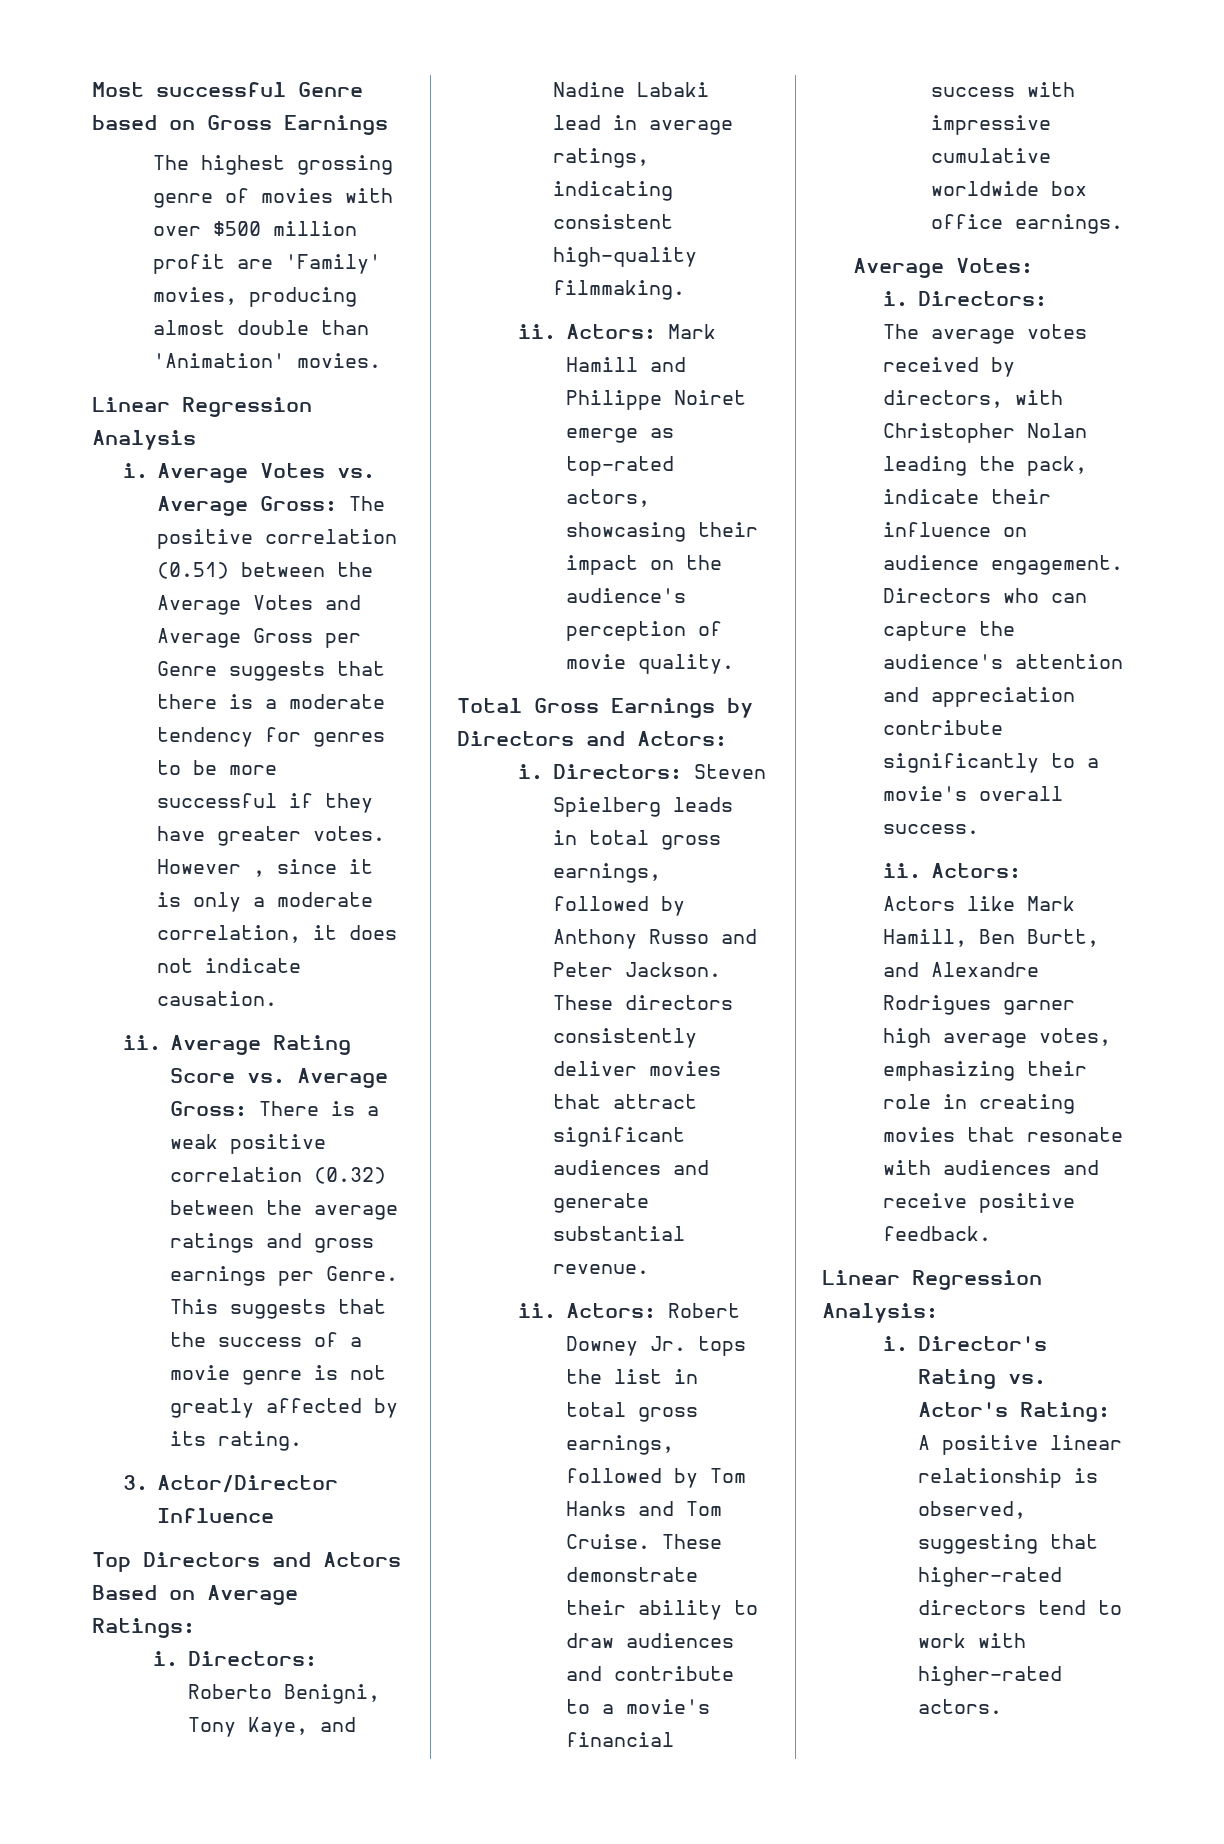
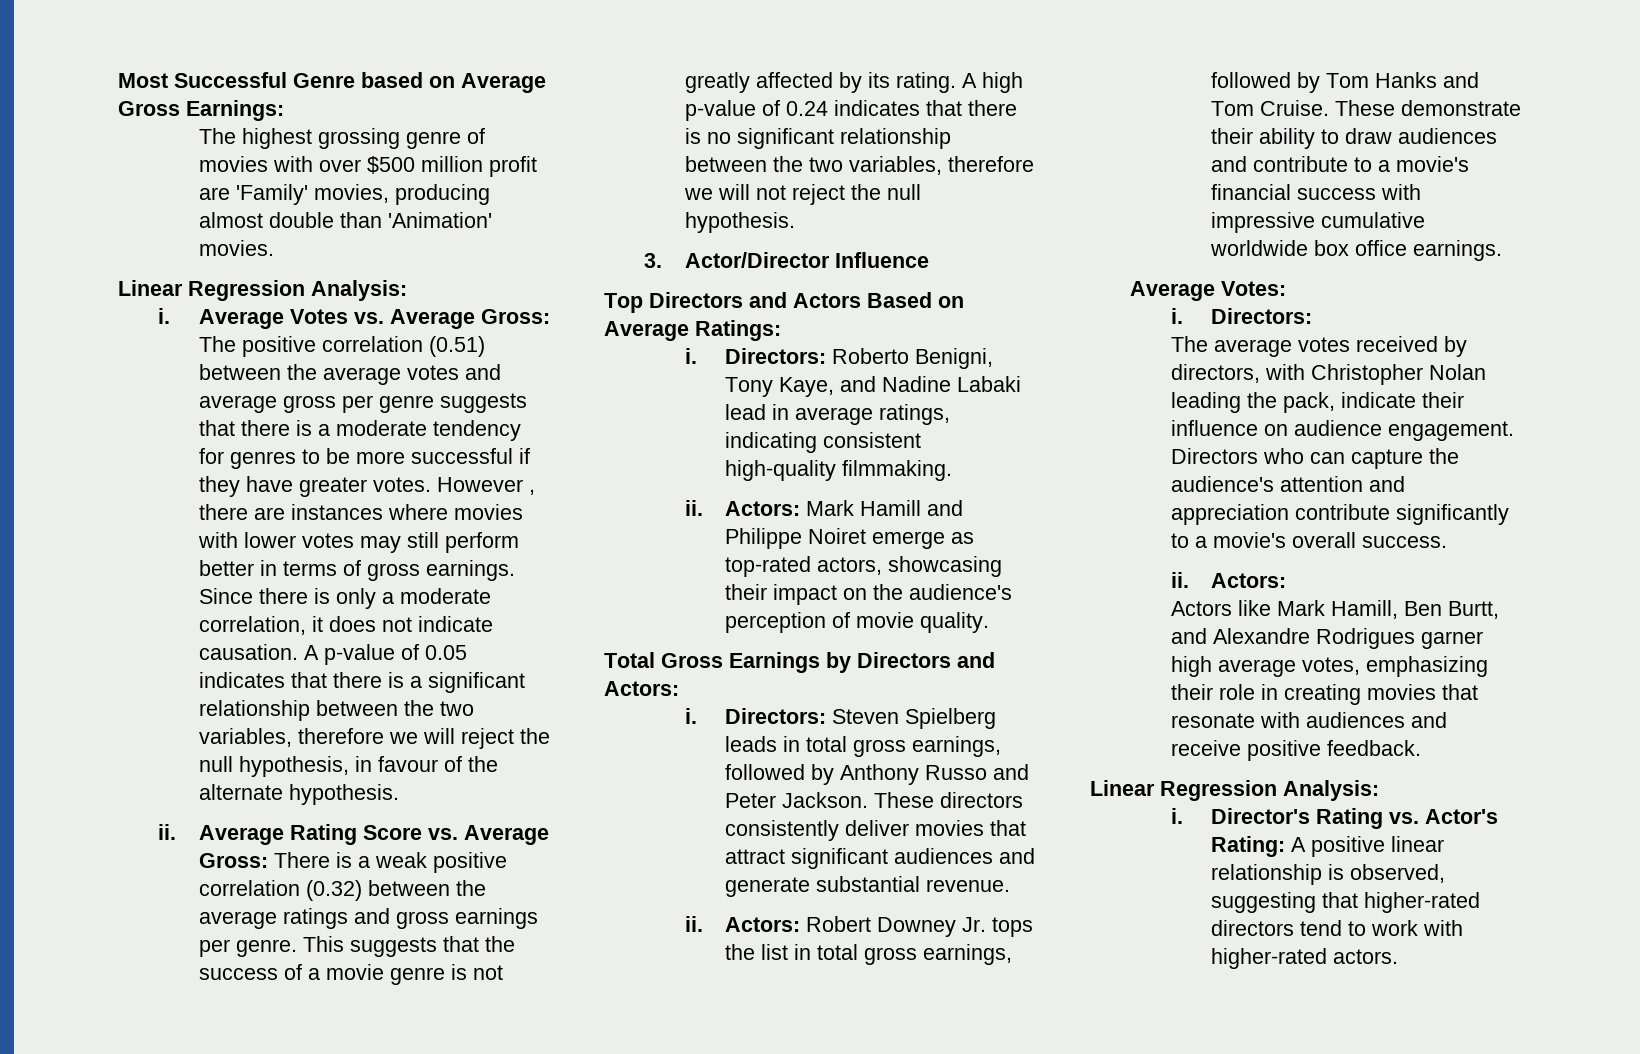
[156,82,286,97] successful -> [174,72,287,88] Successful
[207,115,388,135] Gross Earnings -> [461,73,546,93] [118,100,284,121] Average Gross Earnings:
[92,430,196,450] Analysis -> [311,280,407,301] Analysis:
[157,595,362,615] [157,628,362,648] [157,661,218,676] Average Votes and Average Gross per Genre -> [322,364,501,385] [198,395,434,413] average votes and average gross per genre
[277,859,374,874] since it -> [198,504,523,520] [197,532,519,553] [198,560,515,581] [198,588,308,604] there are instances where movies with lower votes may still perform better in terms of gross earnings. Since there
(278, 998) none -> [303,644,467,665] [198,672,525,693] [198,700,474,721] [198,728,550,749] [198,756,498,777] [198,784,399,805] A p-value of 0.05 indicates that there is a significant relationship between the two variables, therefore we will reject the null hypothesis, in favour of the alternate hypothesis.
[326,1266,399,1281] Genre. -> [235,939,297,957] genre.
(303, 1441) none -> [961,72,1023,93] [684,100,1017,121] [684,128,951,149] [684,156,1034,175] [683,184,921,205] [684,212,795,233] A high p-value of 0.24 indicates that there is no significant relationship between the two variables, therefore we will not reject the null hypothesis.

